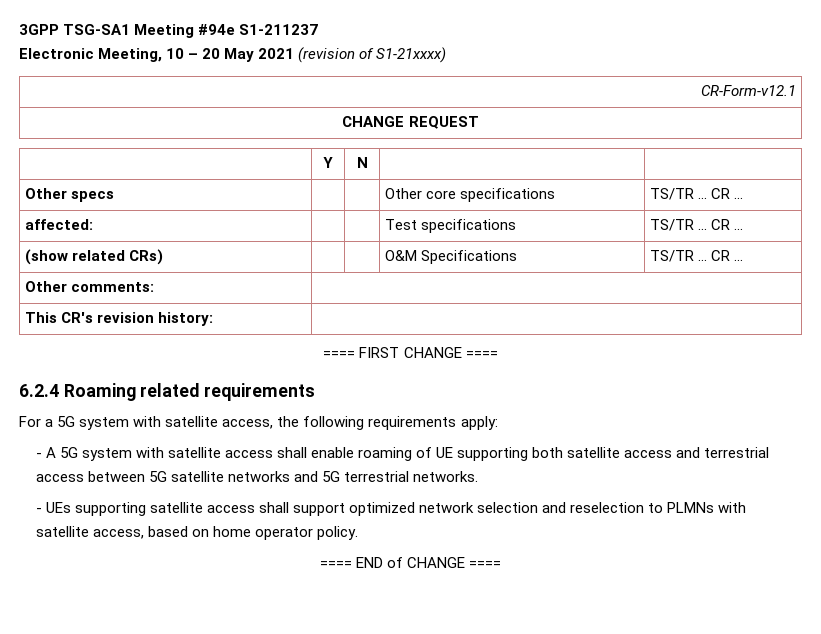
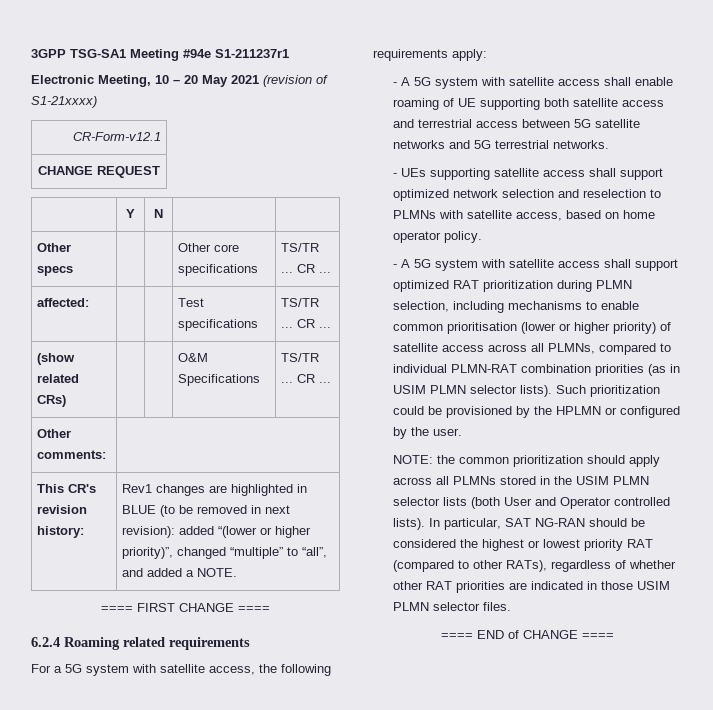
[239,24,319,35] S1-211237 -> [215,49,289,58] S1-211237r1
(214, 319) none -> [122,484,308,496] [122,505,291,517] [122,526,312,538] [122,547,328,559] [122,568,238,577] Rev1 changes are highlighted in BLUE (to be removed in next revision): added “(lower or higher priority)”, changed “multiple” to “all”, and added a NOTE.
(358, 533) none -> [392,259,678,271] [392,280,632,292] [392,301,639,313] [392,322,671,334] [392,343,671,355] [392,364,680,376] [392,385,660,397] [392,406,680,418] [392,427,462,439] [392,455,660,467] [392,476,649,485] [392,497,670,509] [392,518,645,530] [392,539,653,551] [392,560,676,572] [392,581,670,593] [392,602,511,611] // - A 5G system with satellite access shall support optimized RAT prioritization during PLMN selection, including mechanisms to enable common prioritisation (lower or higher priority) of satellite access across all PLMNs, compared to individual PLMN-RAT combination priorities (as in USIM PLMN selector lists). Such prioritization could be provisioned by the HPLMN or configured by the user. // NOTE: the common prioritization should apply across all PLMNs stored in the USIM PLMN selector lists (both User and Operator controlled lists). In particular, SAT NG-RAN should be considered the highest or lowest priority RAT (compared to other RATs), regardless of whether other RAT priorities are indicated in those USIM PLMN selector files.

